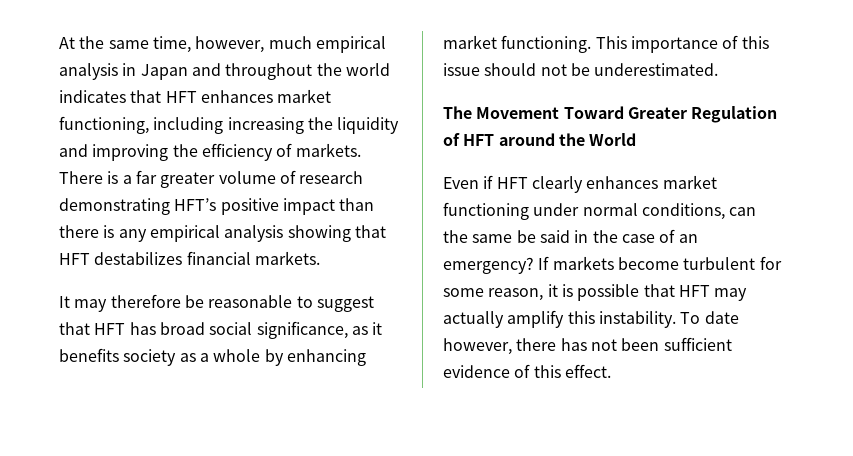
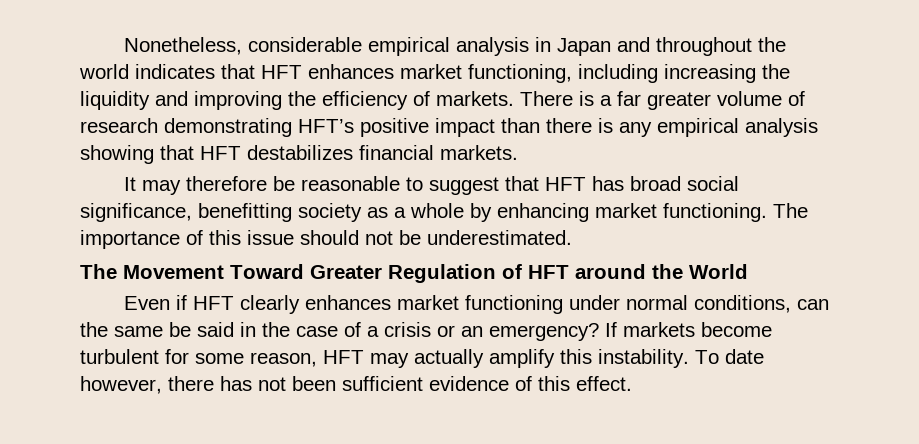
[59,36,312,53] At the same time, however, much -> [124,37,363,55] Nonetheless, considerable
[351,322,383,335] [59,348,119,362] as it benefits -> [198,203,292,222] benefitting
[595,36,627,49] This -> [773,203,808,218] The
(676, 236) none -> [367,322,455,337] a crisis or
[547,284,675,301] it is possible that -> (317, 359) none

